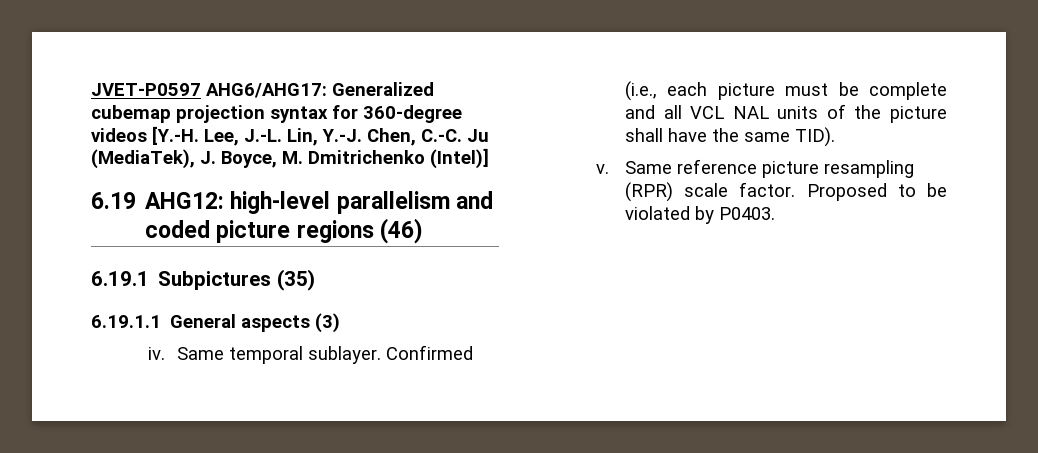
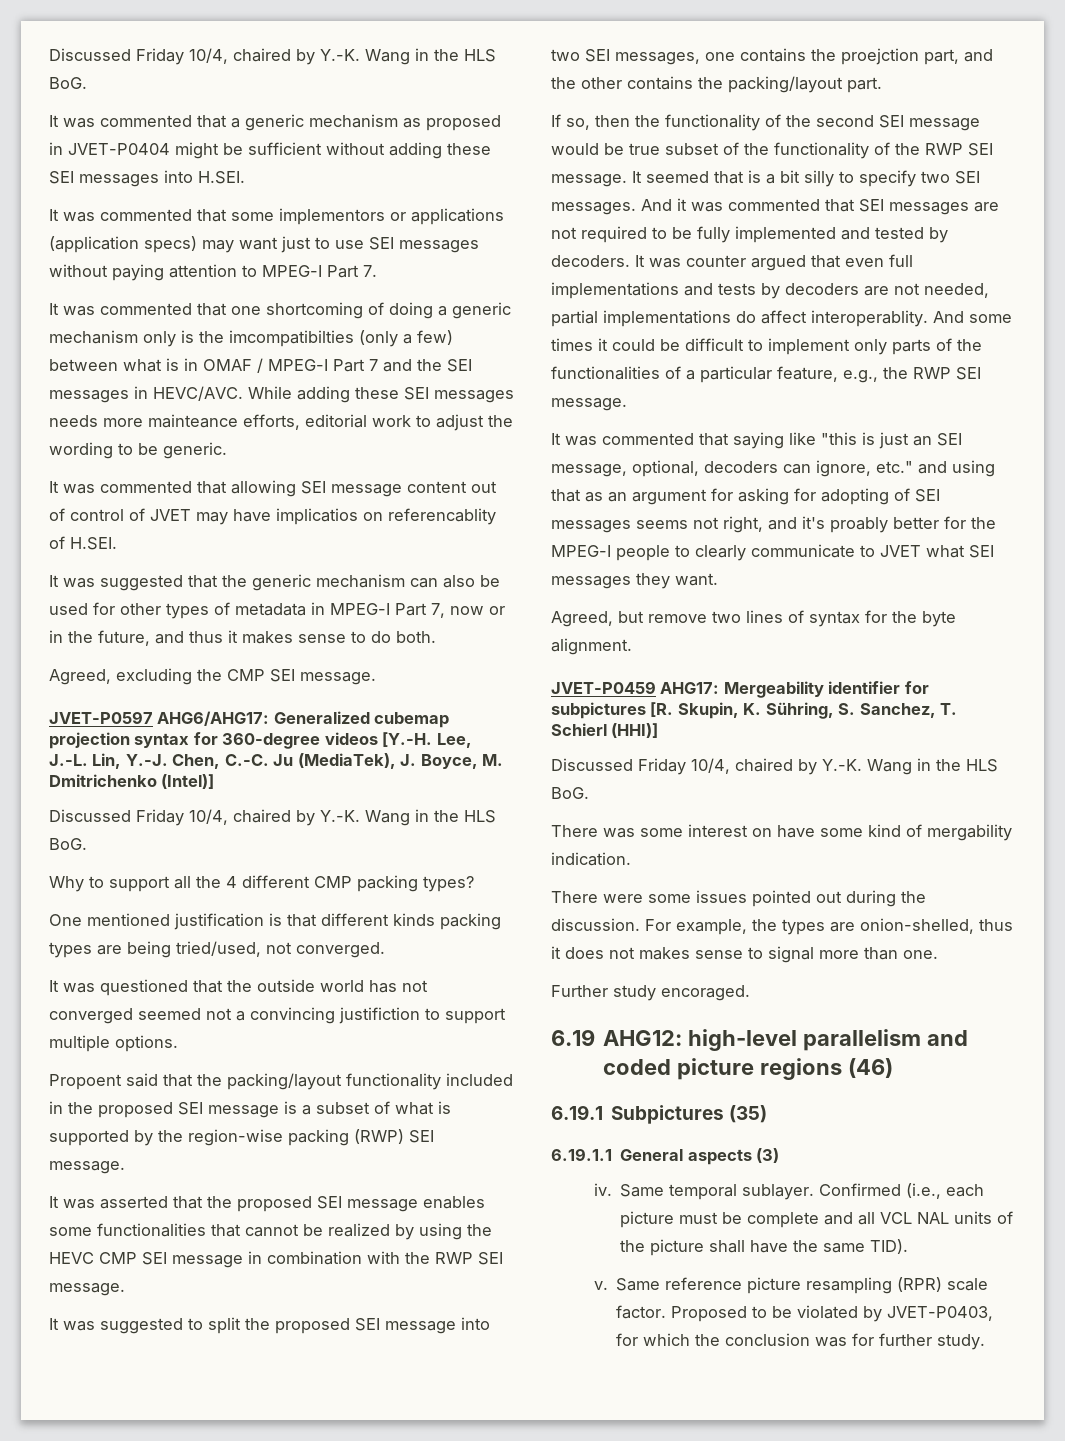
(91, 89) none -> [49,48,496,65] [49,77,87,89] [49,114,501,131] [49,142,491,159] [49,170,245,187] [49,208,504,225] [49,236,479,253] [49,264,377,281] [49,302,511,319] [49,330,453,347] [49,358,472,373] [49,386,514,403] [49,414,513,431] [49,442,227,459] [49,480,497,497] [49,508,496,525] [49,536,117,550] [49,574,500,591] [49,602,505,619] [49,630,436,646] [49,668,376,685] Discussed Friday 10/4, chaired by Y.-K. Wang in the HLS BoG. // It was commented that a generic mechanism as proposed in JVET-P0404 might be sufficient without adding these SEI messages into H.SEI. // It was commented that some implementors or applications (application specs) may want just to use SEI messages without paying attention to MPEG-I Part 7. // It was commented that one shortcoming of doing a generic mechanism only is the imcompatibilties (only a few) between what is in OMAF / MPEG-I Part 7 and the SEI messages in HEVC/AVC. While adding these SEI messages needs more mainteance efforts, editorial work to adjust the wording to be generic. // It was commented that allowing SEI message content out of control of JVET may have implicatios on referencablity of H.SEI. // It was suggested that the generic mechanism can also be used for other types of metadata in MPEG-I Part 7, now or in the future, and thus it makes sense to do both. // Agreed, excluding the CMP SEI message. //
(489, 158) none -> [49,809,496,826] [49,838,87,850] [49,875,474,892] [49,913,501,930] [49,941,385,958] [49,979,428,996] [49,1007,506,1024] [49,1035,178,1052] [49,1073,513,1090] [49,1101,451,1118] [49,1129,434,1146] [49,1161,125,1174] [49,1196,485,1212] [49,1223,492,1240] [49,1251,503,1268] [49,1283,125,1296] [49,1317,490,1334] [551,48,993,65] [551,76,882,93] [551,114,980,131] [551,142,993,159] [551,170,980,187] [551,198,999,215] [551,226,948,243] [551,254,913,271] [551,282,989,299] [551,310,1012,327] [551,338,982,355] [551,366,981,383] [551,398,627,411] [551,432,962,449] [551,460,995,477] [551,488,940,505] [551,516,996,533] [551,544,994,561] [551,573,718,589] [551,610,956,627] [551,638,632,655] [551,681,929,698] [551,702,958,719] [551,723,659,738] [551,758,998,775] [551,787,589,799] [551,824,1012,841] [551,852,631,866] [551,890,926,907] [551,918,1013,935] [551,946,938,963] [551,985,750,1001] // Discussed Friday 10/4, chaired by Y.-K. Wang in the HLS BoG. // Why to support all the 4 different CMP packing types? // One mentioned justification is that different kinds packing types are being tried/used, not converged. // It was questioned that the outside world has not converged seemed not a convincing justifiction to support multiple options. // Propoent said that the packing/layout functionality included in the proposed SEI message is a subset of what is supported by the region-wise packing (RWP) SEI message. // It was asserted that the proposed SEI message enables some functionalities that cannot be realized by using the HEVC CMP SEI message in combination with the RWP SEI message. // It was suggested to split the proposed SEI message into two SEI messages, one contains the proejction part, and the other contains the packing/layout part. // If so, then the functionality of the second SEI message would be true subset of the functionality of the RWP SEI message. It seemed that is a bit silly to specify two SEI messages. And it was commented that SEI messages are not required to be fully implemented and tested by decoders. It was counter argued that even full implementations and tests by decoders are not needed, partial implementations do affect interoperablity. And some times it could be difficult to implement only parts of the functionalities of a particular feature, e.g., the RWP SEI message. // It was commented that saying like "this is just an SEI message, optional, decoders can ignore, etc." and using that as an argument for asking for adopting of SEI messages seems not right, and it's proably better for the MPEG-I people to clearly communicate to JVET what SEI messages they want. // Agreed, but remove two lines of syntax for the byte alignment. // JVET-P0459 AHG17: Mergeability identifier for subpictures [R. Skupin, K. Sühring, S. Sanchez, T. Schierl (HHI)] // Discussed Friday 10/4, chaired by Y.-K. Wang in the HLS BoG. // There was some interest on have some kind of mergability indication. // There were some issues pointed out during the discussion. For example, the types are onion-shelled, thus it does not makes sense to signal more than one. // Further study encoraged.
[718,207,775,220] P0403. -> [887,1306,994,1321] [616,1333,986,1350] JVET-P0403, for which the conclusion was for further study.

